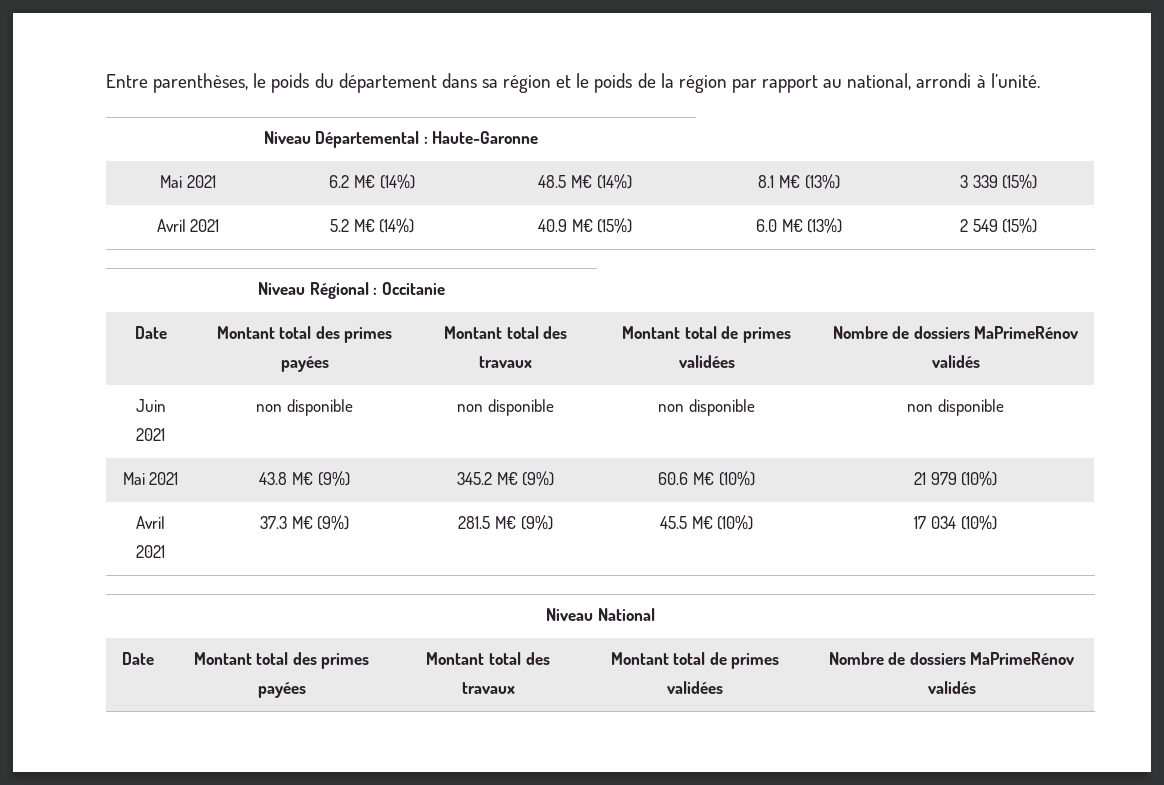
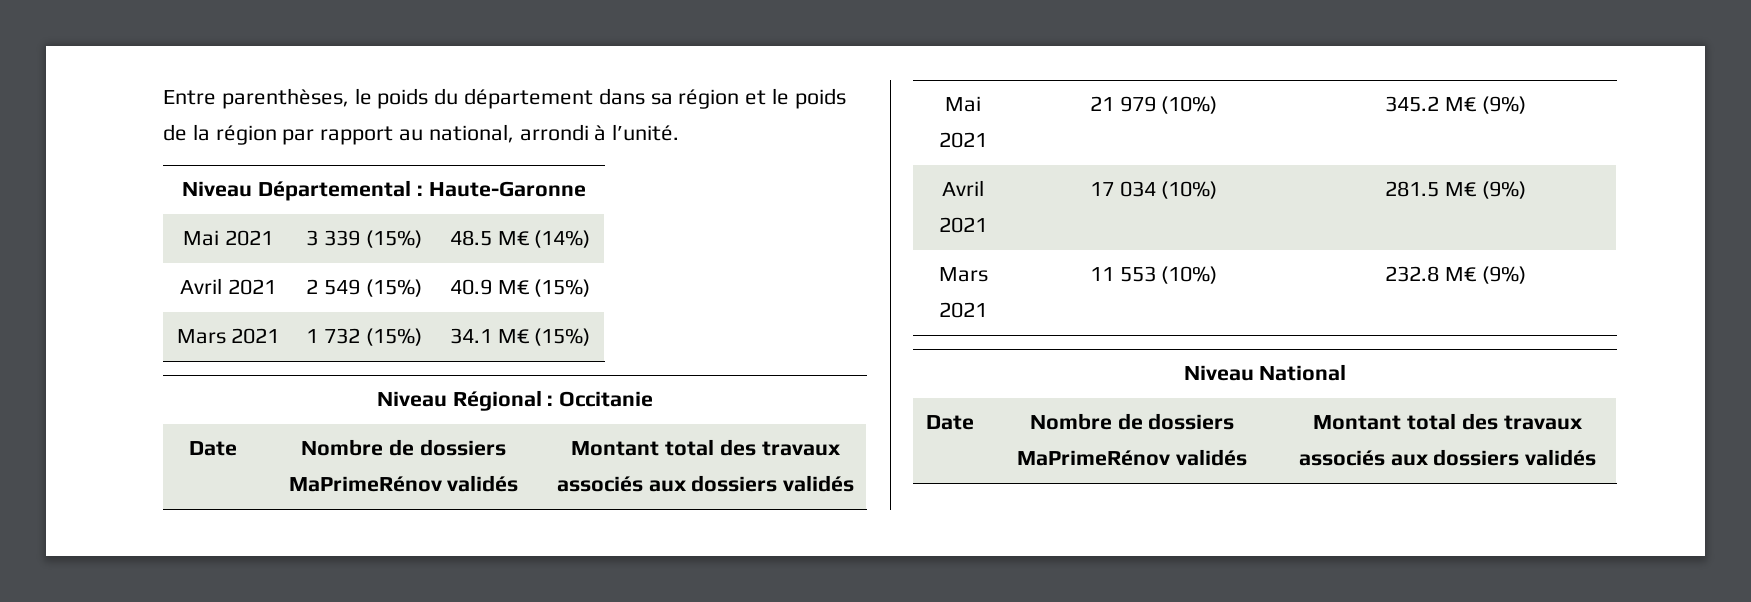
[329,174,415,189] 6.2 M€ (14%) -> [306,230,422,248] 3 339 (15%)
[758,174,840,189] [959,174,1038,189] [156,219,220,232] [329,218,415,233] | 8.1 M€ (13%) | 3 339 (15%) // Avril 2021 | 5.2 M€ (14%) -> [180,278,276,295] [306,279,422,297] // Avril 2021 | 2 549 (15%)
[755,218,843,233] [959,219,998,232] | 6.0 M€ (13%) | 2 549 -> [176,328,280,344] [306,328,422,346] [449,328,529,344] // Mars 2021 | 1 732 (15%) | 34.1 M€
[216,326,393,343] [280,356,329,372] [443,326,568,339] [479,356,532,368] [622,326,791,343] [678,355,735,368] [832,326,1080,339] [931,355,980,368] [135,399,166,412] [136,428,165,441] [256,399,353,416] [457,399,554,416] [658,399,755,416] [907,399,1004,416] [122,472,179,485] [259,471,350,486] [456,471,555,486] [658,471,755,486] [913,471,998,486] [136,516,165,529] [136,545,165,558] [259,515,350,530] [458,515,553,530] [659,515,754,530] [914,515,997,530] [546,608,655,621] [121,652,154,665] [193,652,370,669] [257,682,306,698] [426,652,550,665] [461,682,515,694] [610,652,780,669] [667,681,723,694] [828,652,1076,665] Montant total des primes payées | Montant total des travaux | Montant total de primes validées | Nombre de dossiers MaPrimeRénov validés // Juin 2021 | non disponible | non disponible | non disponible | non disponible // Mai 2021 | 43.8 M€ (9%) | 345.2 M€ (9%) | 60.6 M€ (10%) | 21 979 (10%) // Avril 2021 | 37.3 M€ (9%) | 281.5 M€ (9%) | 45.5 M€ (10%) | 17 034 (10%) // Niveau National // Date | Montant total des primes payées | Montant total des travaux | Montant total de primes validées | Nombre de dossiers MaPrimeRénov -> [301,439,506,456] [288,475,519,492] [571,439,841,456] [556,475,855,492] [945,96,981,112] [939,132,987,148] [1089,96,1218,114] [1385,96,1526,114] [942,180,984,196] [939,217,987,233] [1089,181,1218,199] [1385,181,1526,199] [938,267,988,282] [939,302,987,318] [1089,266,1218,284] [1385,266,1526,284] [1183,364,1347,381] [925,415,974,430] [1029,413,1235,430] [1017,449,1247,466] [1313,413,1583,430] [1298,449,1520,466] Nombre de dossiers MaPrimeRénov validés | Montant total des travaux associés aux dossiers validés // Mai 2021 | 21 979 (10%) | 345.2 M€ (9%) // Avril 2021 | 17 034 (10%) | 281.5 M€ (9%) // Mars 2021 | 11 553 (10%) | 232.8 M€ (9%) // Niveau National // Date | Nombre de dossiers MaPrimeRénov validés | Montant total des travaux associés aux dossiers

